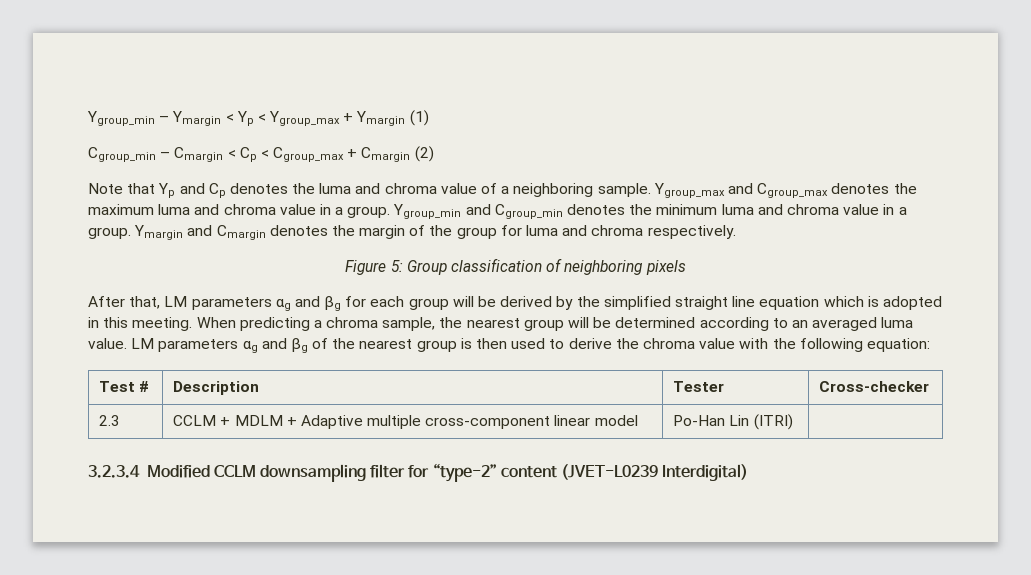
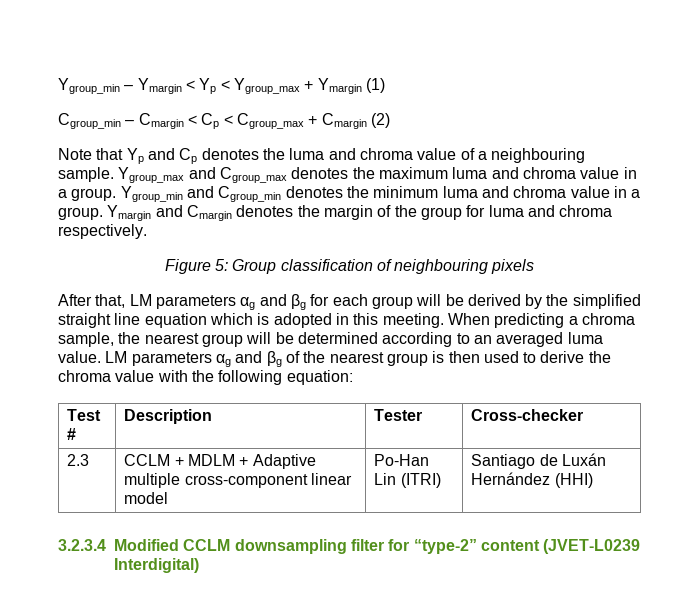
[513,183,594,197] neighboring -> [491,148,586,163] neighbouring
[564,260,644,275] neighboring -> [394,259,489,274] neighbouring
(793, 422) none -> [471,453,606,469] [471,472,593,488] Santiago de Luxán Hernández (HHI)

